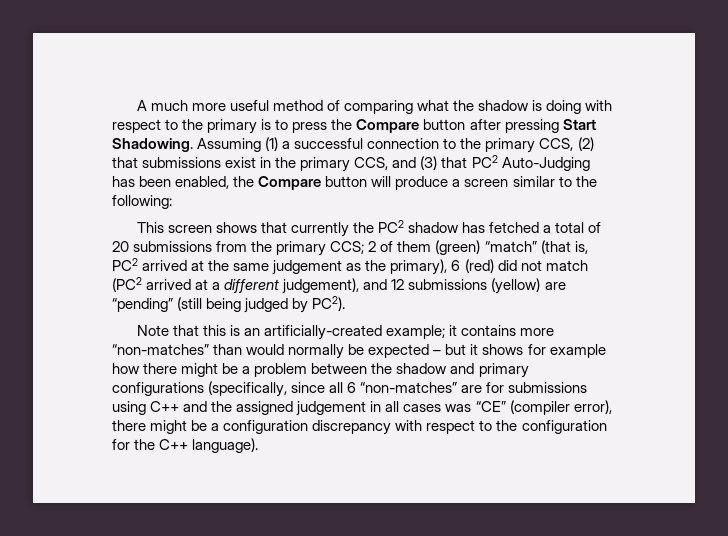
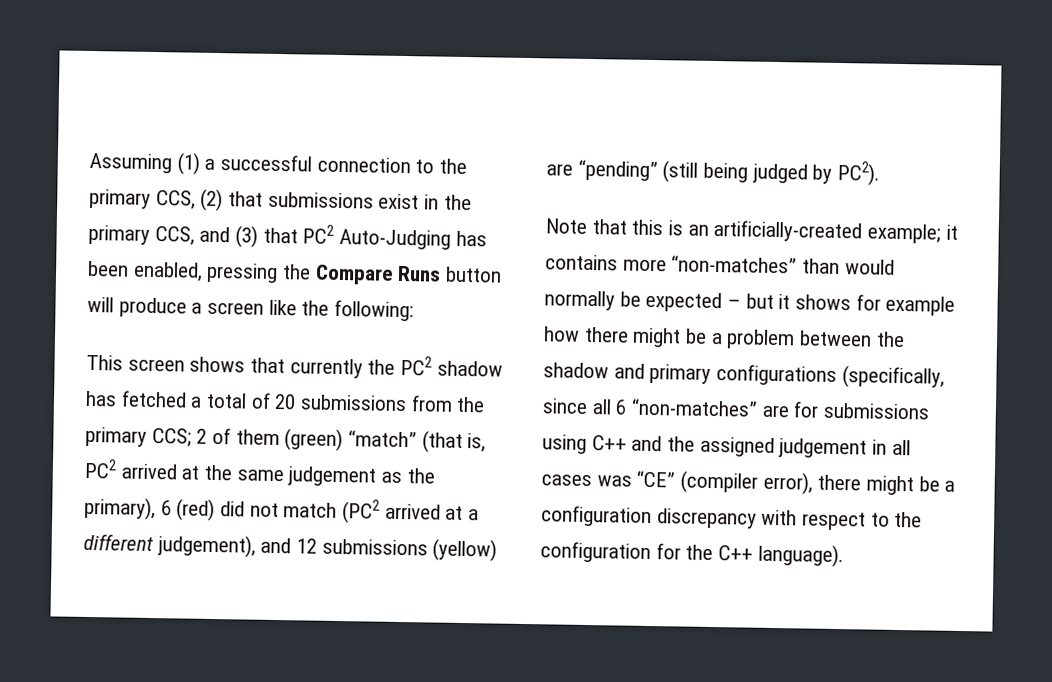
[136,100,613,114] [112,119,596,134] [112,138,193,152] A much more useful method of comparing what the shadow is doing with respect to the primary is to press the Compare button after pressing Start Shadowing. -> (89, 163) none
[233,176,322,190] the Compare -> [206,262,442,285] pressing the Compare Runs
[512,176,572,187] similar to -> [268,299,297,316] like

